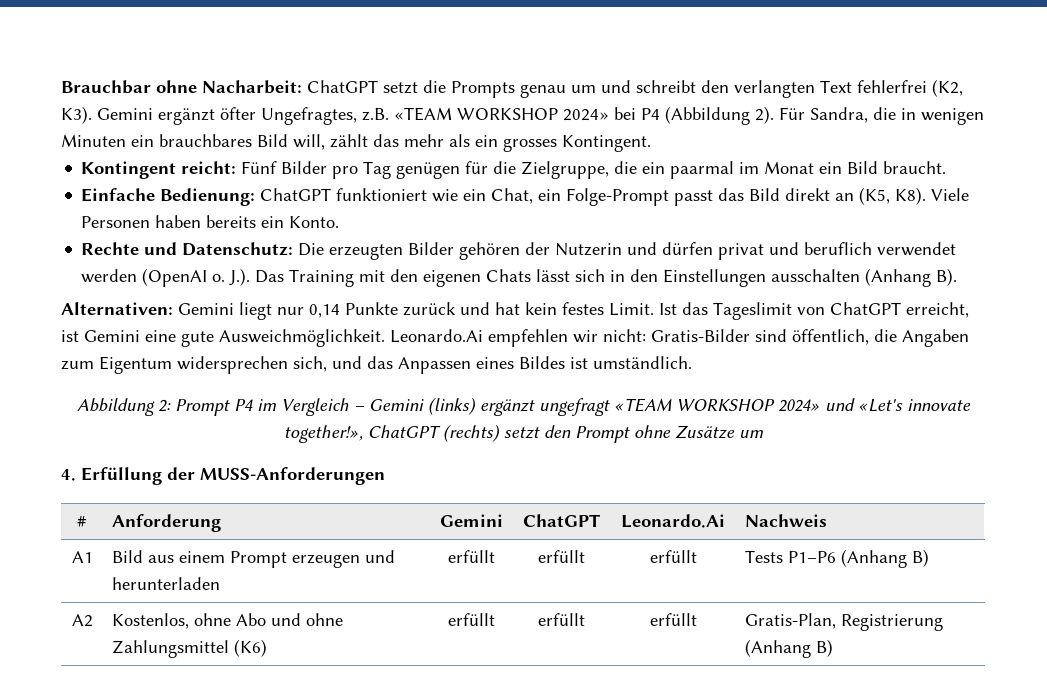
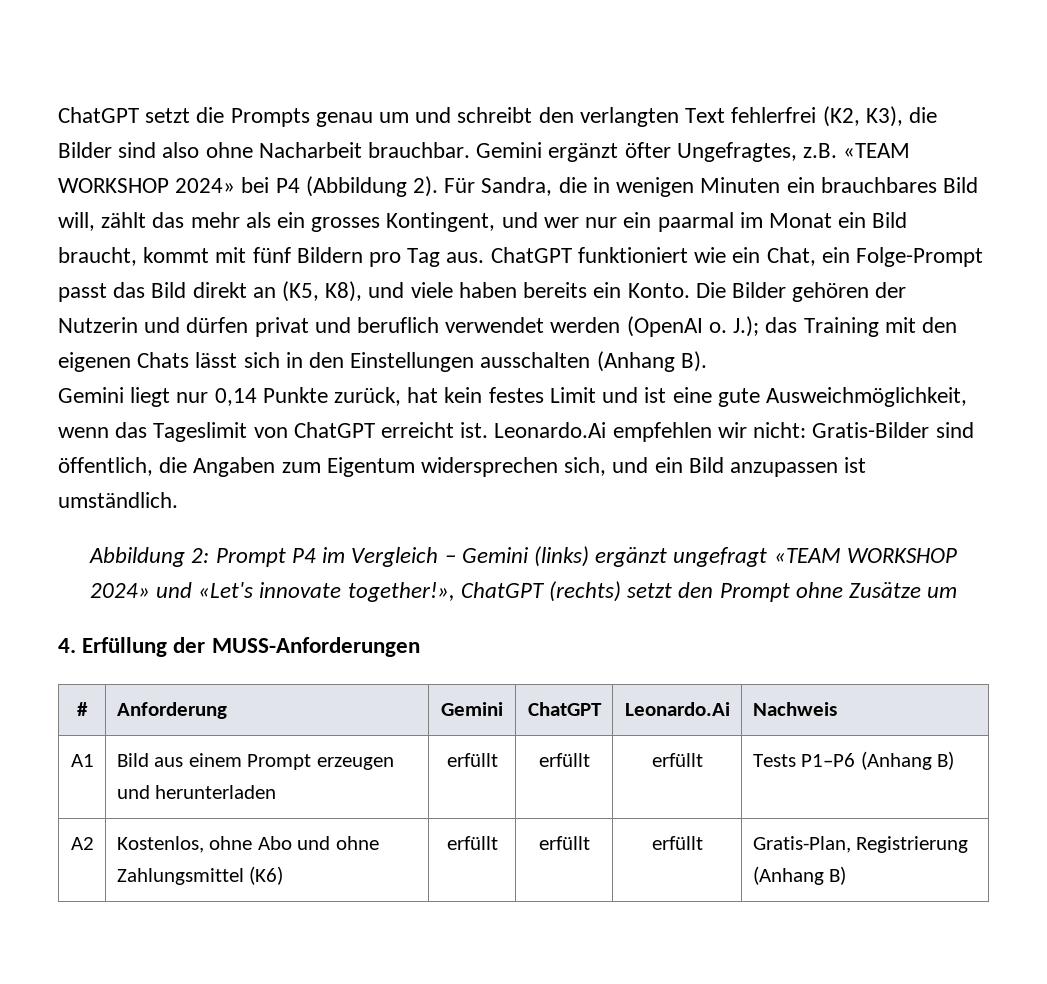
[61,80,302,94] Brauchbar ohne Nacharbeit: -> (58, 115) none
[61,106,92,124] K3). -> [865,106,937,127] [58,142,471,158] K3), die Bilder sind also ohne Nacharbeit brauchbar.
[562,135,651,152] [81,161,638,179] Kontingent. // Kontingent reicht: Fünf Bilder pro Tag genügen für die Zielgruppe, die -> [386,212,618,232] Kontingent, und wer nur
[883,161,947,174] [81,188,256,206] braucht. // Einfache Bedienung: -> [58,247,485,267] braucht, kommt mit fünf Bildern pro Tag aus.
[895,187,970,205] [81,216,151,228] K8). Viele Personen -> [325,281,453,302] K8), und viele
[81,242,404,260] // Rechte und Datenschutz: Die erzeugten -> [695,282,726,298] Die
[229,268,285,286] J.). Das -> [733,316,798,337] J.); das
[61,302,173,315] Alternativen: -> (707, 361) none
[403,302,490,316] zurück und -> [334,387,402,406] zurück,
[609,302,969,320] [61,329,385,347] Limit. Ist das Tageslimit von ChatGPT erreicht, ist Gemini eine gute Ausweichmöglichkeit. -> [549,387,967,407] [58,422,489,442] Limit und ist eine gute Ausweichmöglichkeit, wenn das Tageslimit von ChatGPT erreicht ist.
[367,356,565,374] das Anpassen eines Bildes -> [654,457,839,477] ein Bild anzupassen

